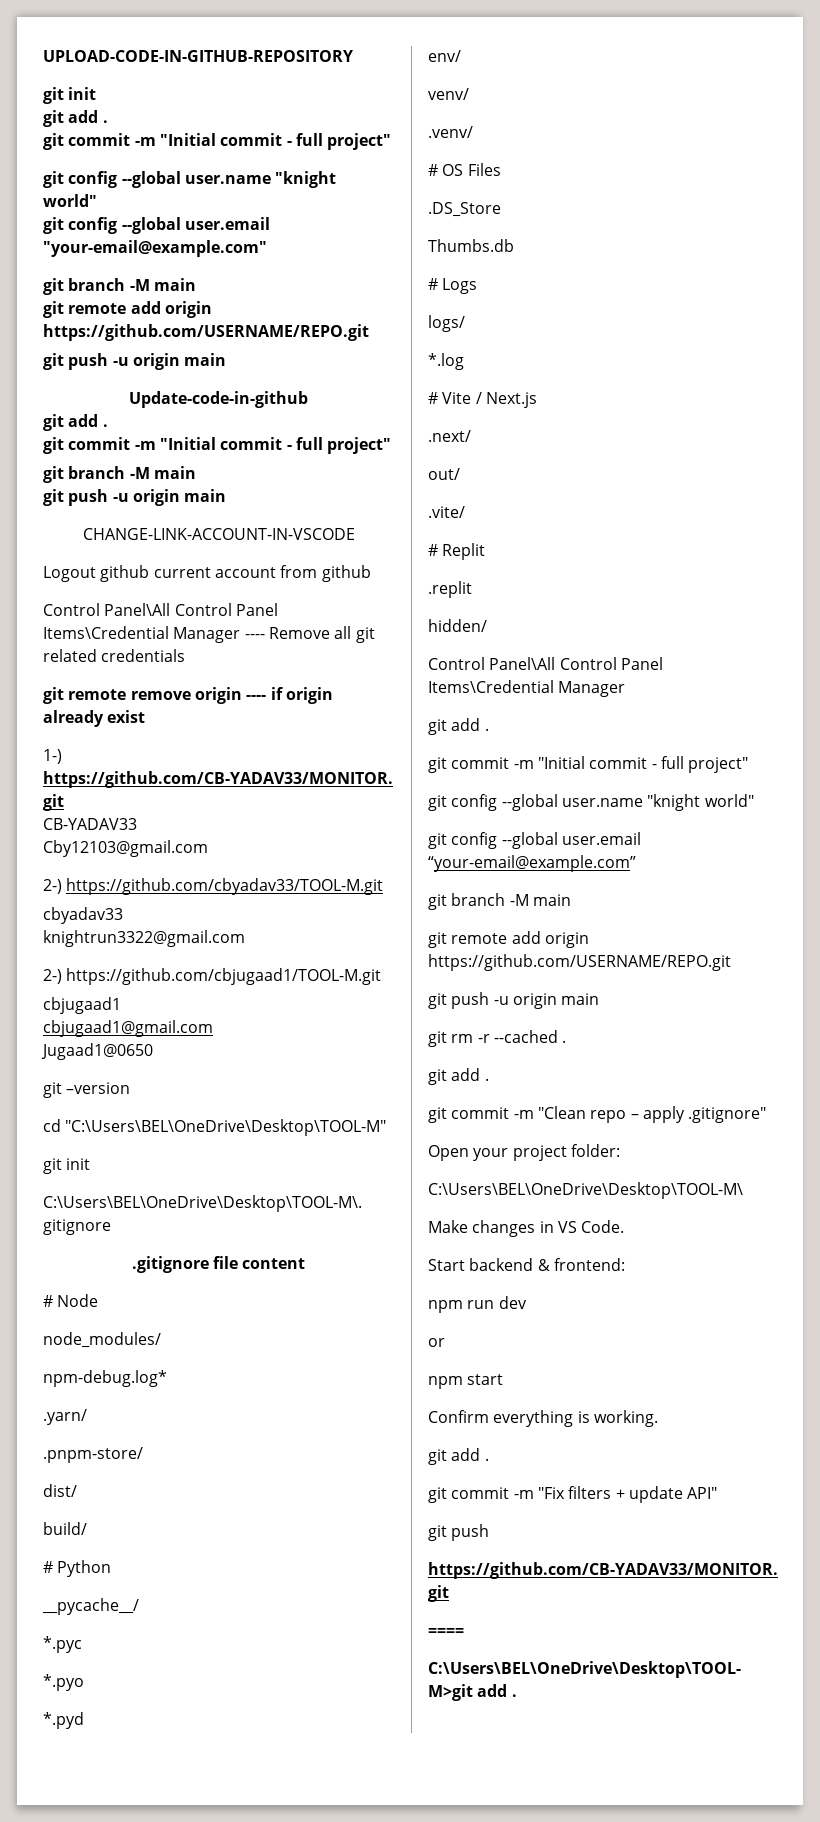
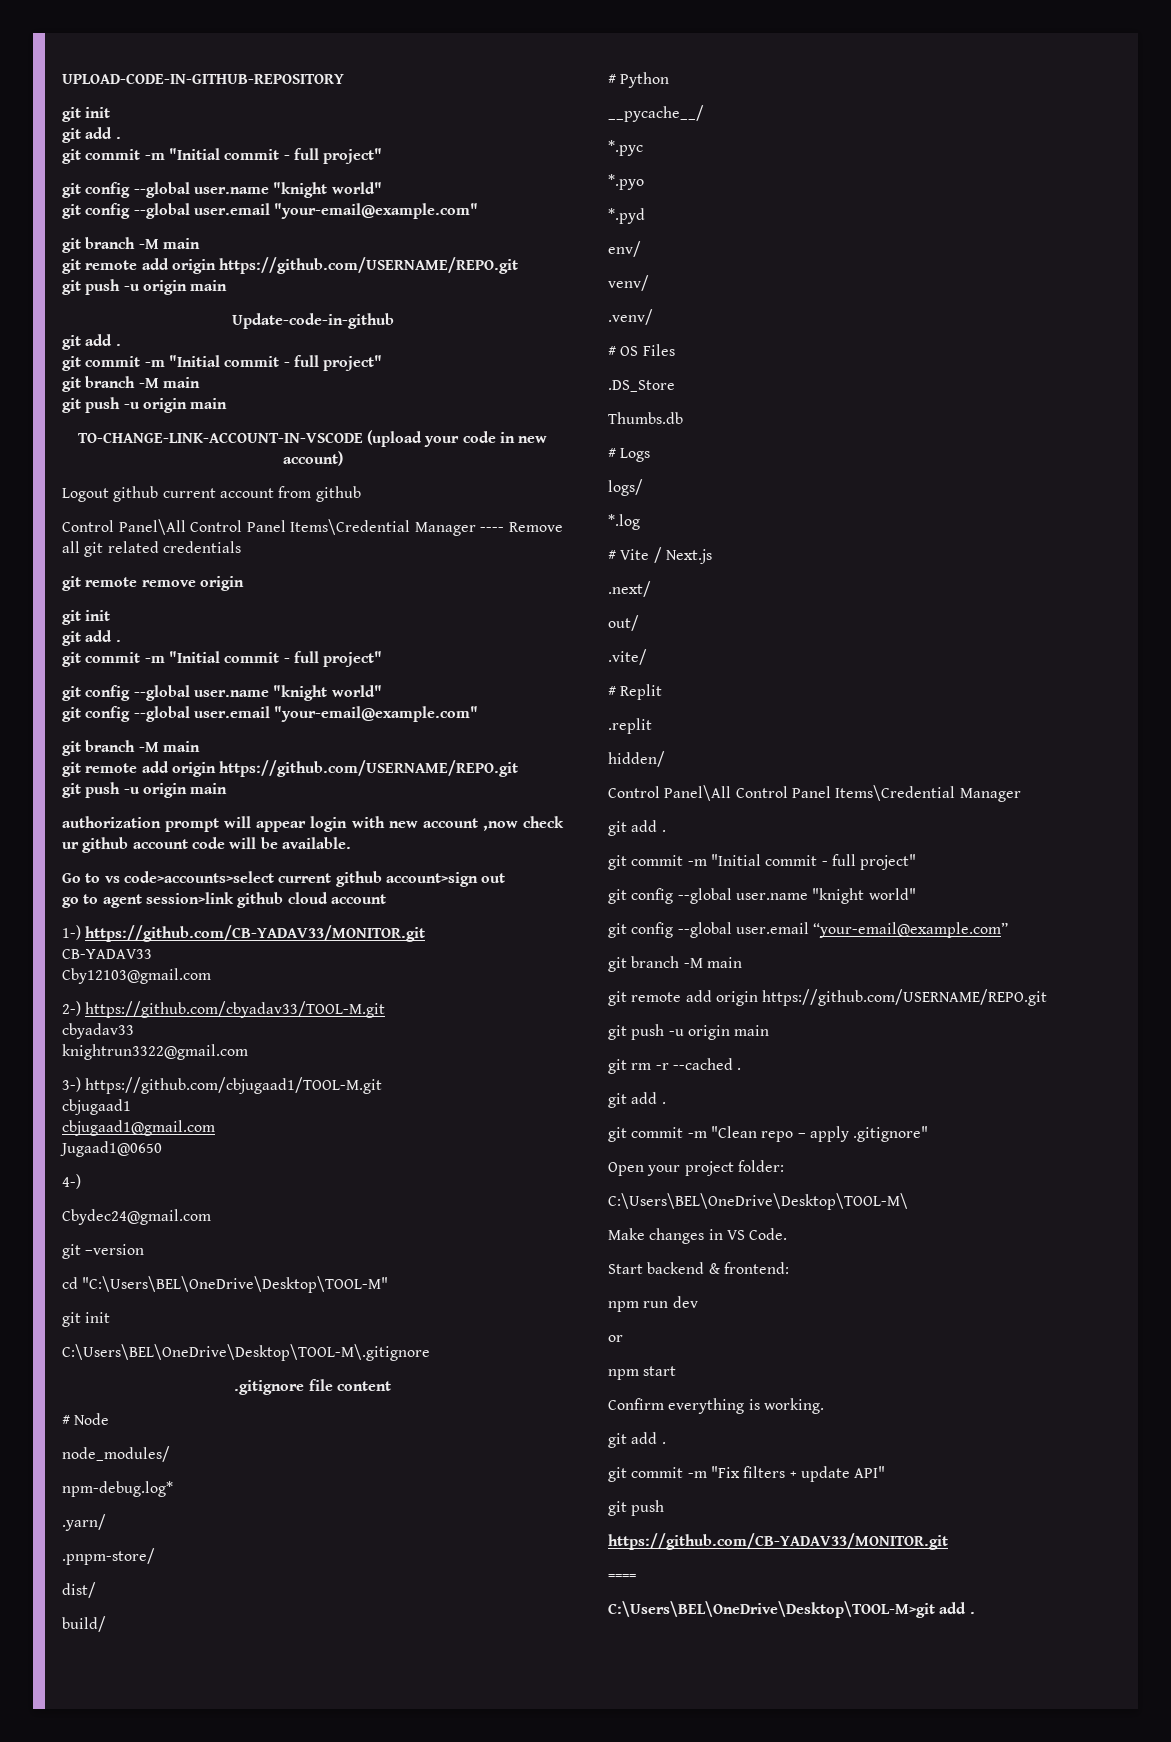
[82,528,355,540] CHANGE-LINK-ACCOUNT-IN-VSCODE -> [77,430,548,447] [282,451,343,466] TO-CHANGE-LINK-ACCOUNT-IN-VSCODE (upload your code in new account)
[246,687,333,704] [43,710,146,727] ---- if origin already exist -> [62,610,111,625] [62,630,121,646] [62,651,383,667] [62,685,382,701] [62,706,479,722] [62,740,200,756] [62,760,519,777] [62,782,228,798] [62,816,564,832] [62,837,351,853] [62,871,506,887] [62,892,386,908] // git init // git add . // git commit -m "Initial commit - full project" // git config --global user.name "knight world" // git config --global user.email "your-email@example.com" // git branch -M main // git remote add origin https://github.com/USERNAME/REPO.git // git push -u origin main // authorization prompt will appear login with new account ,now check ur github account code will be available. // Go to vs code>accounts>select current github account>sign out // go to agent session>link github cloud account
[43,969,62,984] 2-) -> [62,1077,81,1092] 3-)
(153, 1051) none -> [62,1174,81,1189] [62,1209,211,1225] // 4-) // Cbydec24@gmail.com

